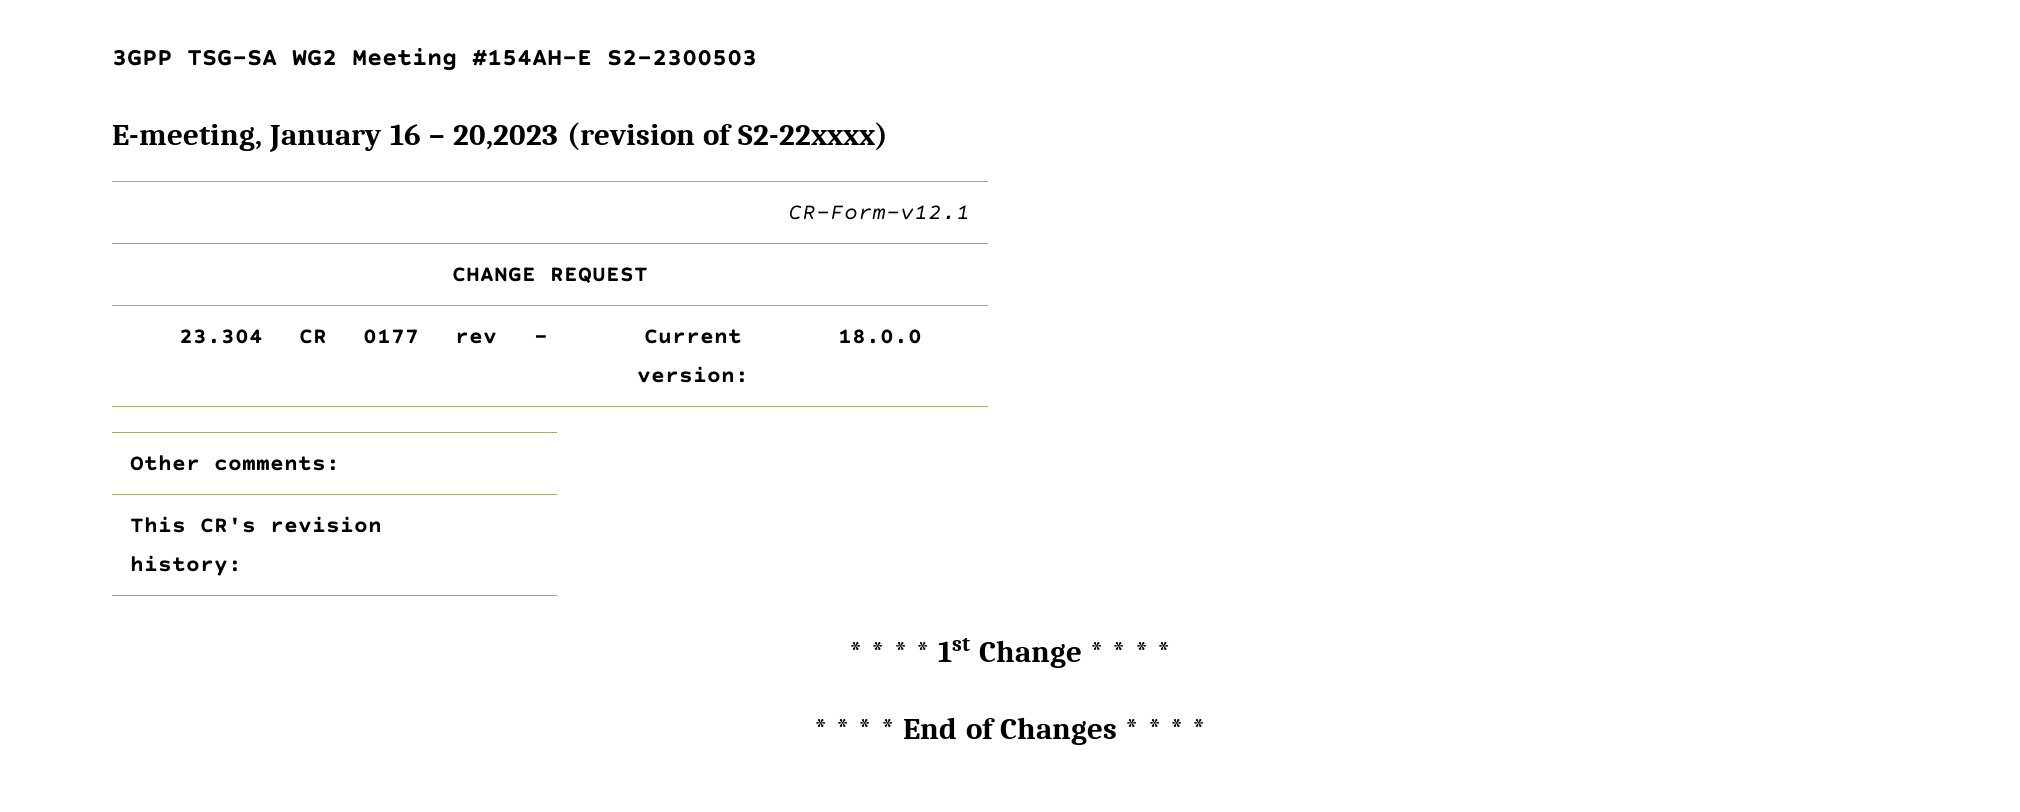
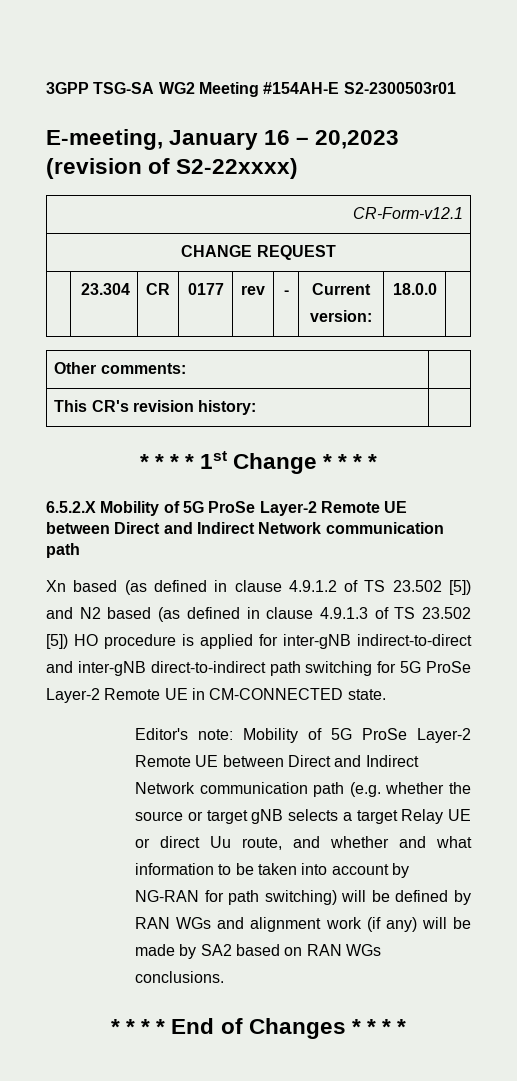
[607,49,757,66] S2-2300503 -> [343,82,456,94] S2-2300503r01
(1172, 652) none -> [46,501,408,516] [46,522,444,534] [46,543,80,558] [46,580,472,595] [46,607,471,622] [46,634,472,649] [46,661,471,676] [46,688,386,703] [135,728,471,743] [135,755,419,767] [135,782,471,797] [135,809,471,824] [135,836,473,850] [135,863,409,878] [135,890,471,905] [135,917,471,932] [135,944,381,959] [135,971,225,983] // 6.5.2.X Mobility of 5G ProSe Layer-2 Remote UE between Direct and Indirect Network communication path // Xn based (as defined in clause 4.9.1.2 of TS 23.502 [5]) and N2 based (as defined in clause 4.9.1.3 of TS 23.502 [5]) HO procedure is applied for inter-gNB indirect-to-direct and inter-gNB direct-to-indirect path switching for 5G ProSe Layer-2 Remote UE in CM-CONNECTED state. // Editor's note: Mobility of 5G ProSe Layer-2 Remote UE between Direct and Indirect Network communication path (e.g. whether the source or target gNB selects a target Relay UE or direct Uu route, and whether and what information to be taken into account by NG-RAN for path switching) will be defined by RAN WGs and alignment work (if any) will be made by SA2 based on RAN WGs conclusions.

